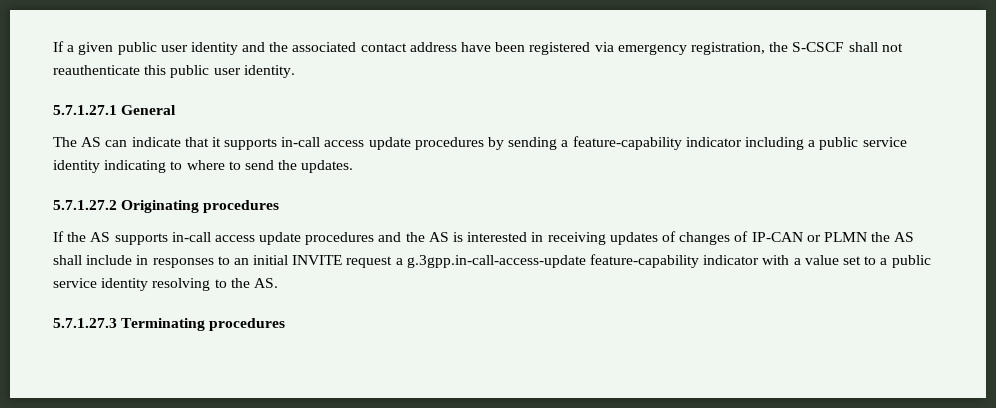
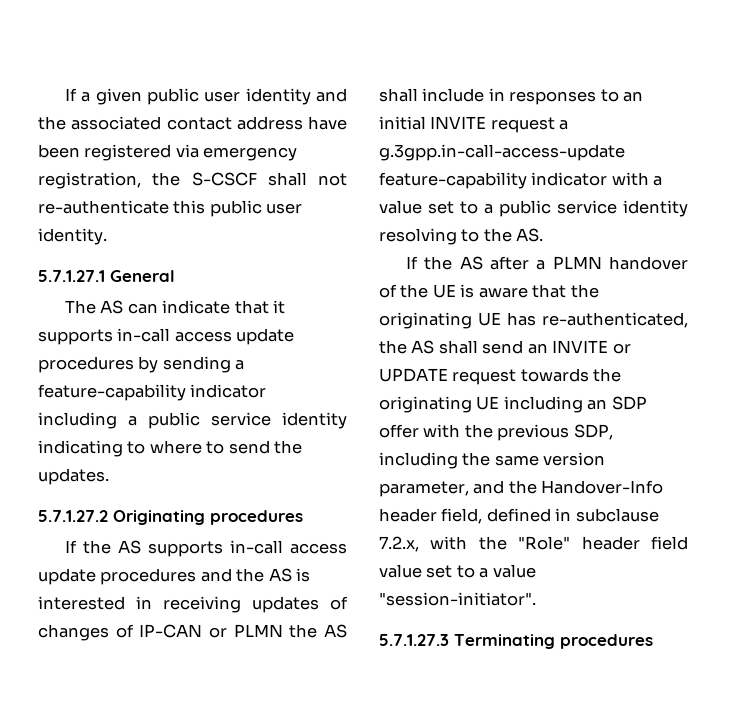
[53,65,140,75] reauthenticate -> [38,200,169,214] re-authenticate
(278, 283) none -> [405,256,688,270] [379,284,599,298] [379,312,688,329] [379,340,631,354] [379,368,622,385] [379,396,647,413] [379,424,613,441] [379,452,606,469] [379,480,664,497] [379,508,659,524] [379,536,688,552] [379,564,536,578] [379,592,536,606] // If the AS after a PLMN handover of the UE is aware that the originating UE has re-authenticated, the AS shall send an INVITE or UPDATE request towards the originating UE including an SDP offer with the previous SDP, including the same version parameter, and the Handover-Info header field, defined in subclause 7.2.x, with the "Role" header field value set to a value "session-initiator".

